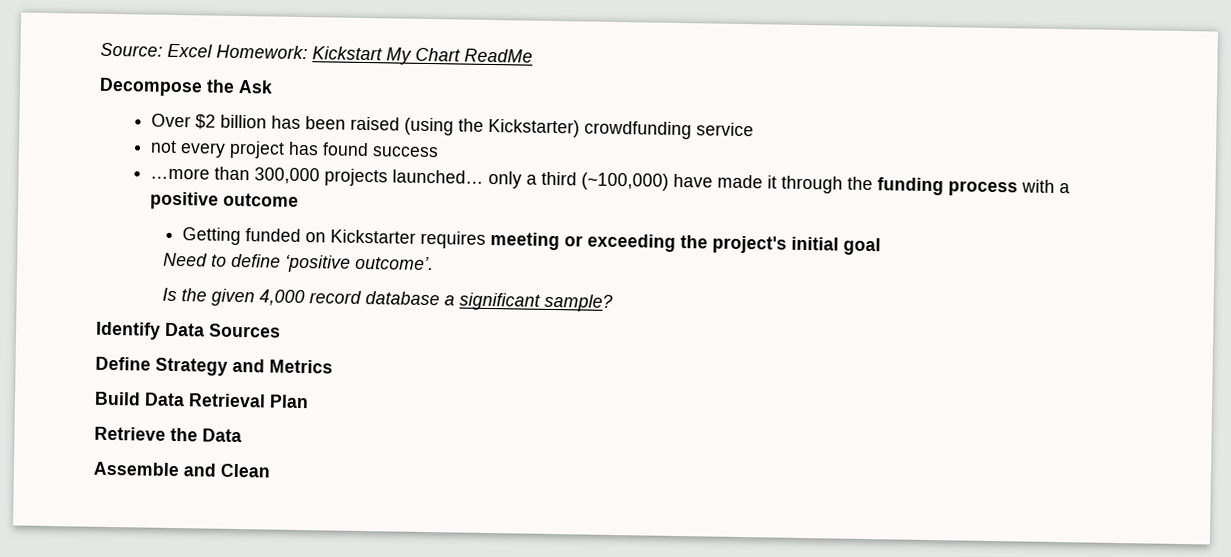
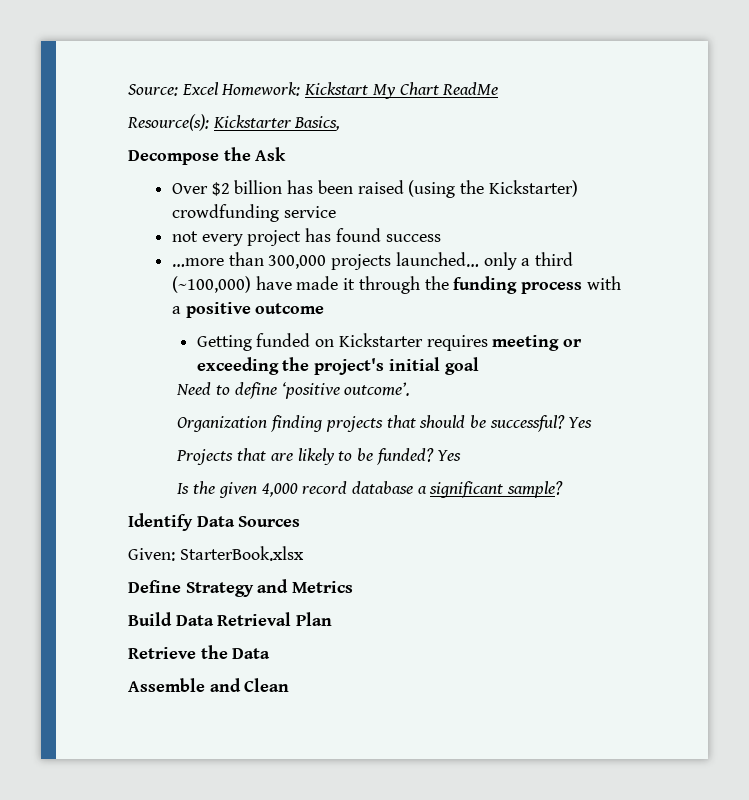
(533, 55) none -> [127,114,341,131] // Resource(s): Kickstarter Basics,
(434, 263) none -> [177,415,593,432] [176,448,462,465] // Organization finding projects that should be successful? Yes // Projects that are likely to be funded? Yes
(281, 330) none -> [128,546,304,561] // Given: StarterBook.xlsx

